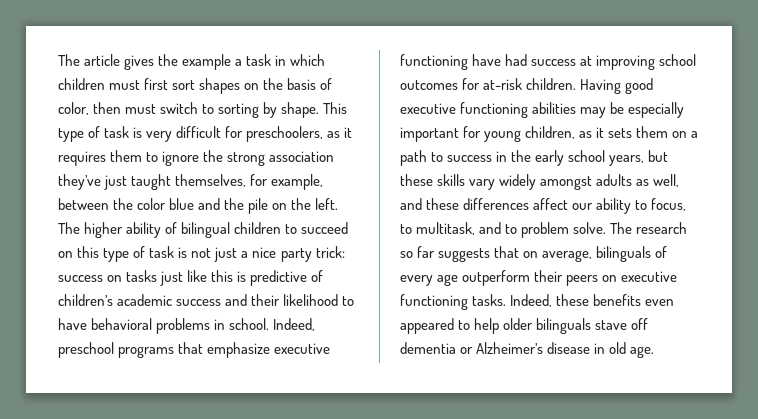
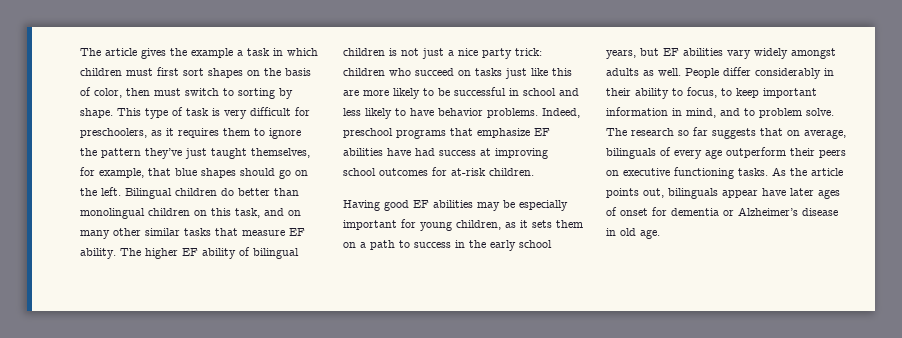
[227,151,335,166] strong association -> [101,148,141,158] pattern
[58,198,339,214] between the color blue and the pile on the left. -> [148,168,308,179] [80,187,299,199] [80,208,301,219] [80,228,305,239] [80,248,116,259] that blue shapes should go on the left. Bilingual children do better than monolingual children on this task, and on many other similar tasks that measure EF ability.
(124, 230) none -> [182,248,198,256] EF
[285,222,349,234] [58,246,175,262] to succeed on this type of task -> (385, 52) none
[58,275,103,282] success -> [343,68,454,76] children who succeed
[237,270,324,286] [58,294,355,306] [58,318,270,334] is predictive of children’s academic success and their likelihood to have behavioral problems in school. -> [343,87,579,99] [343,108,538,119] are more likely to be successful in school and less likely to have behavior problems.
[274,343,331,354] [400,54,468,70] executive functioning -> [534,128,550,136] [343,148,383,156] EF abilities
(577, 84) none -> (534, 172) //
[400,102,529,118] executive functioning -> [413,200,429,208] EF
[400,174,466,186] these skills -> [663,48,723,56] EF abilities
[653,174,680,187] [400,198,687,214] [400,222,476,235] well, and these differences affect our ability to focus, to multitask, -> [658,67,834,79] [606,87,817,99] [606,107,716,118] well. People differ considerably in their ability to focus, to keep important information in mind,
[510,294,675,307] [400,318,649,334] Indeed, these benefits even appeared to help older bilinguals stave off -> [772,167,843,176] [606,188,840,199] [606,207,667,216] As the article points out, bilinguals appear have later ages of onset for

